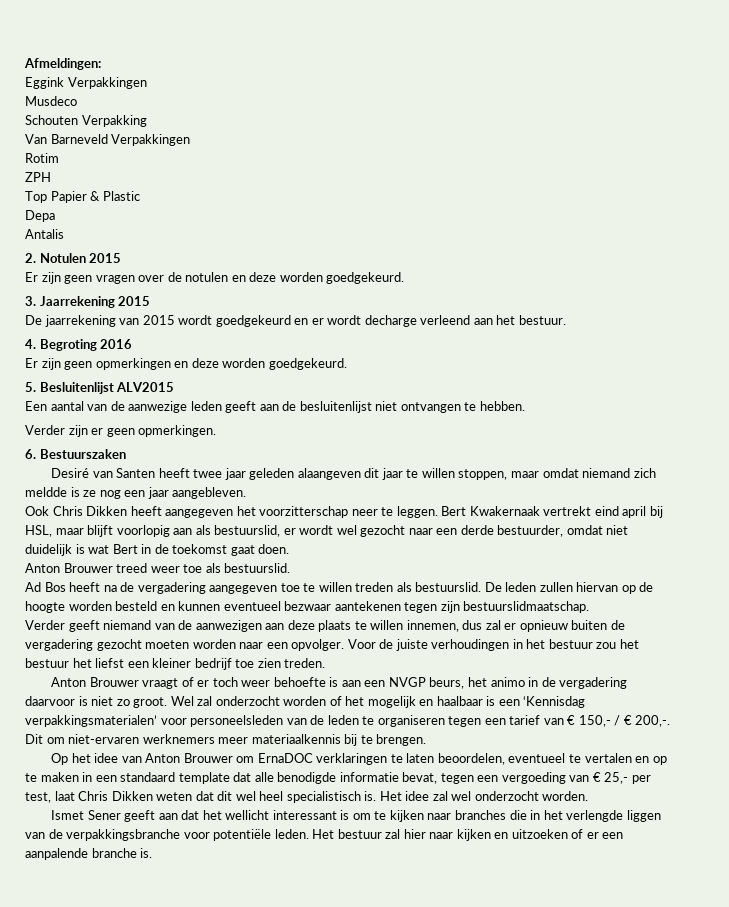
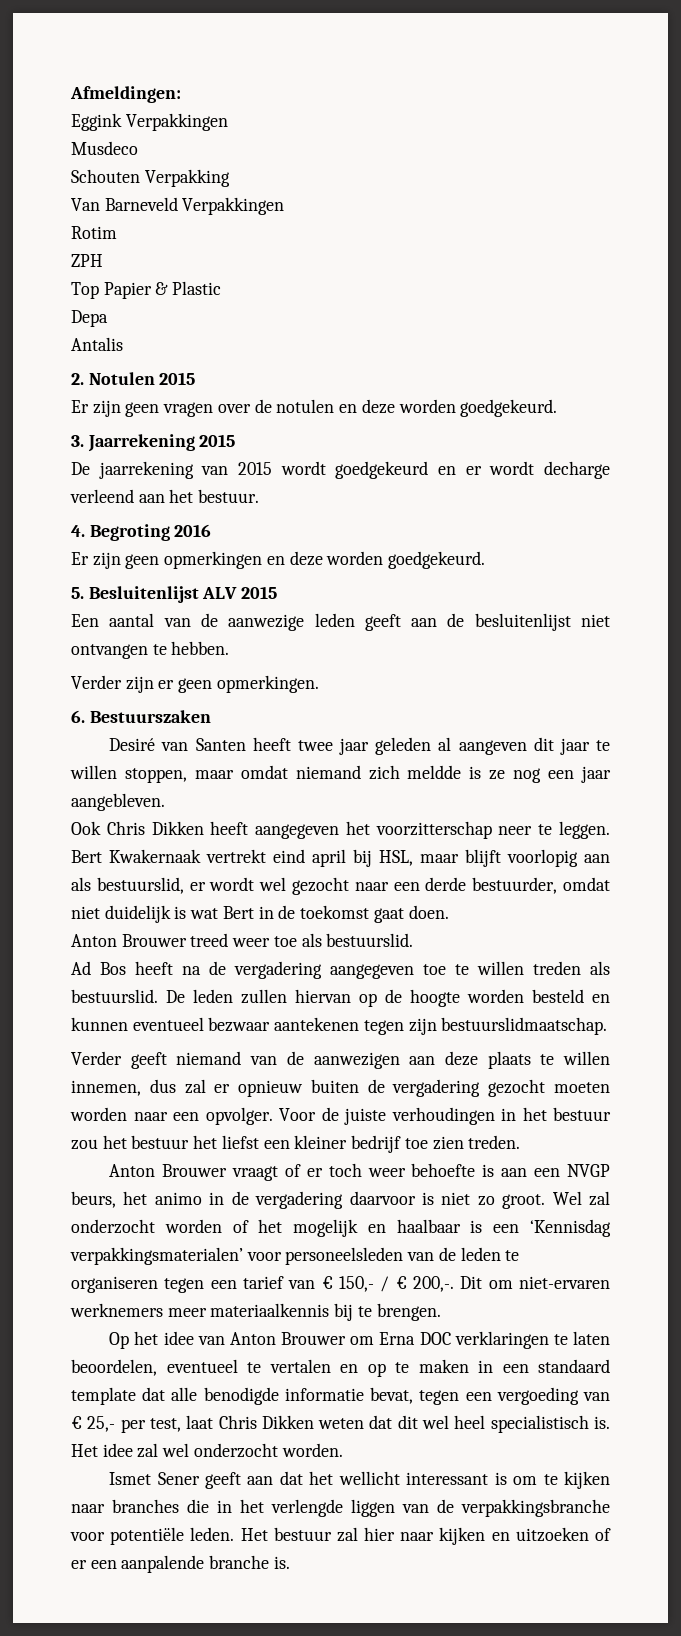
[116,382,175,392] ALV2015 -> [202,586,278,599] ALV 2015
[297,468,361,480] alaangeven -> [438,737,527,755] al aangeven
[257,753,313,763] ErnaDOC -> [379,1332,451,1345] Erna DOC

